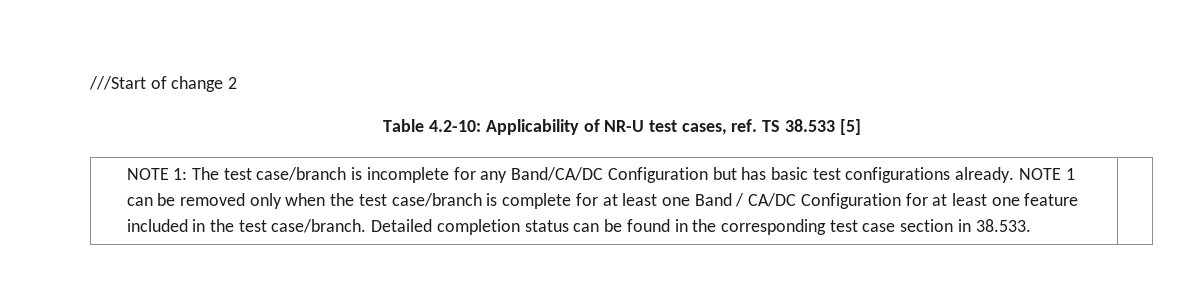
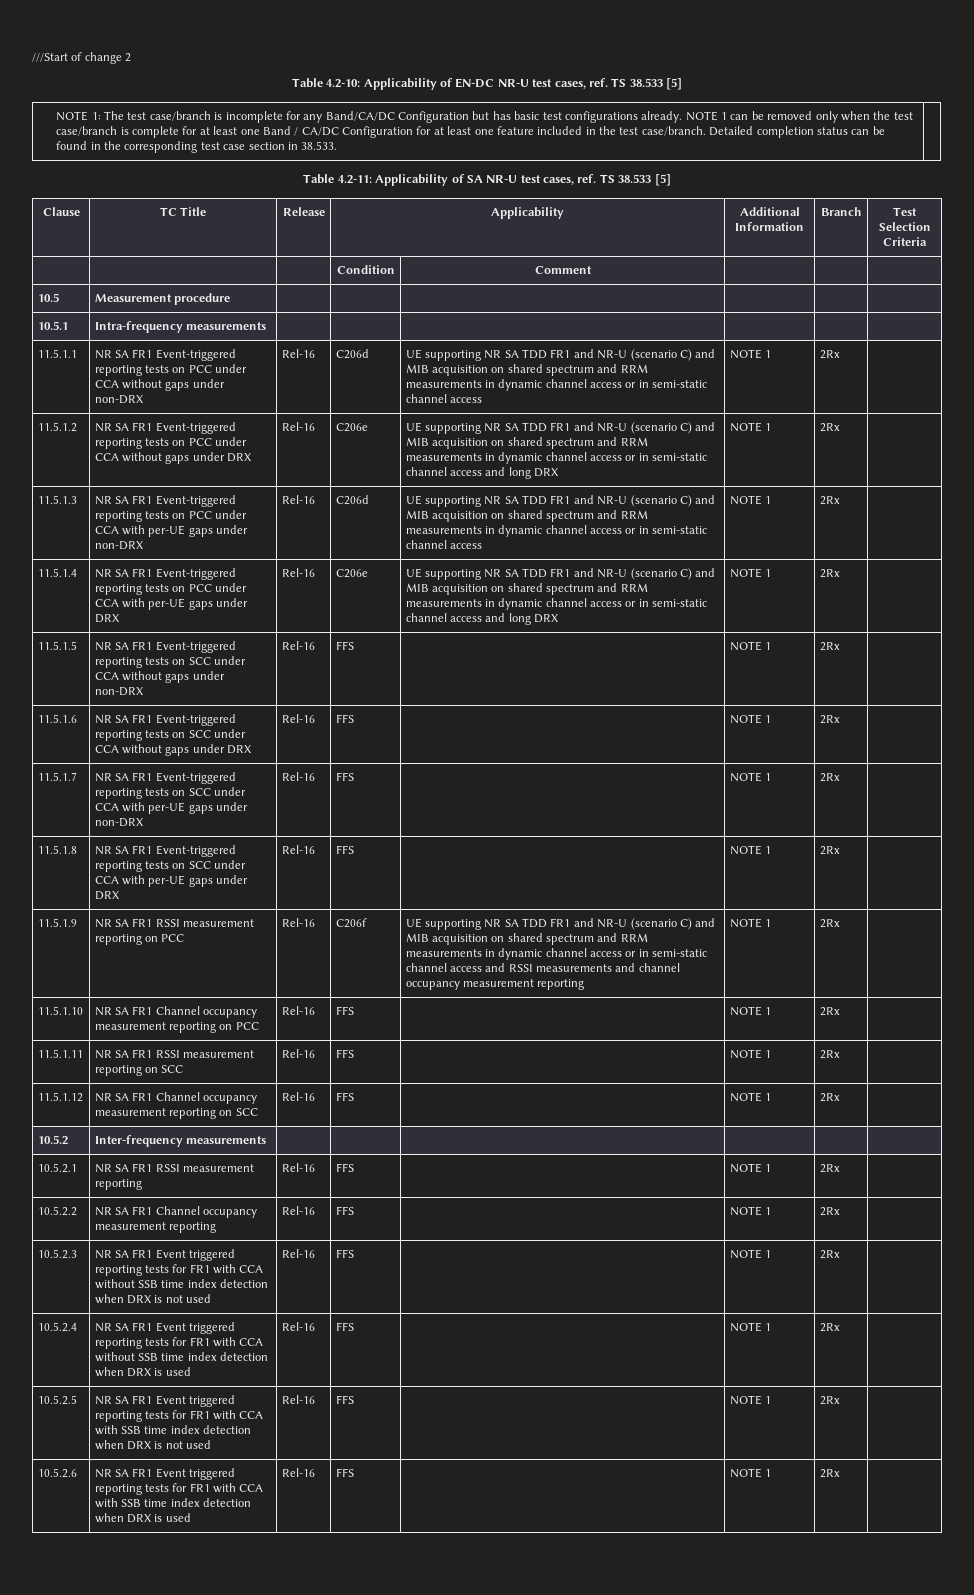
(600, 125) none -> [455,78,495,88] EN-DC
(1031, 225) none -> [303,174,671,186] [42,207,80,216] [159,207,207,216] [282,207,325,216] [491,207,564,219] [739,207,800,216] [735,222,804,231] [820,207,862,216] [893,207,917,216] [878,222,931,231] [883,237,927,246] [336,265,395,274] [534,266,592,274] [37,293,59,302] [94,293,230,305] [37,321,68,330] [94,321,266,333] [37,349,77,358] [94,349,236,361] [94,364,248,376] [94,379,225,391] [94,395,144,404] [281,349,315,358] [335,349,369,359] [405,349,716,361] [405,364,648,376] [405,379,708,391] [405,394,482,403] [729,349,771,359] [819,350,840,359] [37,422,77,432] [94,422,236,434] [94,437,248,449] [94,452,253,464] [281,422,315,431] [335,423,368,432] [405,422,716,434] [405,437,648,449] [405,452,708,464] [405,467,560,479] [729,422,771,432] [819,423,840,432] [37,495,77,504] [94,495,236,507] [94,510,248,522] [94,525,249,537] [94,541,144,550] [281,495,315,504] [335,495,369,505] [405,495,716,507] [405,510,648,522] [405,525,708,537] [405,540,482,549] [729,495,771,505] [819,496,840,505] [37,568,77,577] [94,568,236,580] [94,583,248,595] [94,598,249,610] [94,614,120,623] [281,568,315,577] [335,569,368,578] [405,568,716,580] [405,583,648,595] [405,598,708,610] [405,613,560,625] [729,568,771,578] [819,569,840,578] [37,641,77,650] [94,641,236,653] [94,656,247,668] [94,671,225,683] [94,687,144,696] [281,641,315,650] [335,641,354,650] [729,641,771,651] [819,642,840,651] [37,714,77,723] [94,714,236,726] [94,729,247,741] [94,744,253,756] [281,714,315,723] [335,714,354,723] [729,714,771,724] [819,715,840,724] [37,772,77,781] [94,772,236,784] [94,787,247,799] [94,802,249,814] [94,818,144,827] [281,772,315,781] [335,772,354,781] [729,772,771,782] [819,773,840,782] [37,845,77,854] [94,845,236,857] [94,860,247,872] [94,875,249,887] [94,891,120,900] [281,845,315,854] [335,845,354,854] [729,845,771,855] [819,846,840,855] [37,918,77,927] [94,918,255,928] [94,934,185,945] [281,918,315,927] [335,918,367,928] [405,918,716,930] [405,933,648,945] [405,948,708,960] [405,963,680,972] [405,979,585,990] [729,918,771,928] [819,919,840,928] [37,1006,83,1015] [94,1006,258,1018] [94,1022,259,1033] [281,1006,315,1015] [335,1006,354,1015] [729,1006,771,1016] [819,1007,840,1016] [37,1049,83,1058] [94,1049,255,1059] [94,1065,184,1076] [281,1049,315,1058] [335,1049,354,1058] [729,1049,771,1059] [819,1050,840,1059] [37,1092,83,1102] [94,1092,258,1104] [94,1108,258,1119] [281,1092,315,1101] [335,1092,354,1101] [729,1092,771,1102] [819,1093,840,1102] [37,1135,68,1145] [94,1135,266,1147] [37,1163,77,1173] [94,1163,255,1173] [94,1179,142,1190] [281,1163,315,1172] [335,1163,354,1172] [729,1163,771,1173] [819,1164,840,1173] [37,1206,77,1216] [94,1206,258,1218] [94,1222,216,1233] [281,1206,315,1215] [335,1206,354,1215] [729,1206,771,1216] [819,1207,840,1216] [37,1249,77,1259] [94,1249,236,1261] [94,1264,264,1276] [94,1279,269,1289] [94,1294,212,1304] [281,1249,315,1258] [335,1249,354,1258] [729,1249,771,1259] [819,1250,840,1259] [37,1322,77,1332] [94,1322,236,1334] [94,1337,264,1349] [94,1352,269,1362] [94,1367,191,1377] [281,1322,315,1331] [335,1322,354,1331] [729,1322,771,1332] [819,1323,840,1332] [37,1395,77,1405] [94,1395,236,1407] [94,1410,264,1422] [94,1425,252,1435] [94,1440,212,1450] [281,1395,315,1404] [335,1395,354,1404] [729,1395,771,1405] [819,1396,840,1405] [37,1468,77,1478] [94,1468,236,1480] [94,1483,264,1495] [94,1498,252,1508] [94,1513,191,1523] [281,1468,315,1477] [335,1468,354,1477] [729,1468,771,1478] [819,1469,840,1478] // Table 4.2-11: Applicability of SA NR-U test cases, ref. TS 38.533 [5] // Clause | TC Title | Release | Applicability | Additional Information | Branch | Test Selection Criteria // | | | Condition | Comment | | | // 10.5 | Measurement procedure | | | | | | // 10.5.1 | Intra-frequency measurements | | | | | | // 11.5.1.1 | NR SA FR1 Event-triggered reporting tests on PCC under CCA without gaps under non-DRX | Rel-16 | C206d | UE supporting NR SA TDD FR1 and NR-U (scenario C) and MIB acquisition on shared spectrum and RRM measurements in dynamic channel access or in semi-static channel access | NOTE 1 | 2Rx | // 11.5.1.2 | NR SA FR1 Event-triggered reporting tests on PCC under CCA without gaps under DRX | Rel-16 | C206e | UE supporting NR SA TDD FR1 and NR-U (scenario C) and MIB acquisition on shared spectrum and RRM measurements in dynamic channel access or in semi-static channel access and long DRX | NOTE 1 | 2Rx | // 11.5.1.3 | NR SA FR1 Event-triggered reporting tests on PCC under CCA with per-UE gaps under non-DRX | Rel-16 | C206d | UE supporting NR SA TDD FR1 and NR-U (scenario C) and MIB acquisition on shared spectrum and RRM measurements in dynamic channel access or in semi-static channel access | NOTE 1 | 2Rx | // 11.5.1.4 | NR SA FR1 Event-triggered reporting tests on PCC under CCA with per-UE gaps under DRX | Rel-16 | C206e | UE supporting NR SA TDD FR1 and NR-U (scenario C) and MIB acquisition on shared spectrum and RRM measurements in dynamic channel access or in semi-static channel access and long DRX | NOTE 1 | 2Rx | // 11.5.1.5 | NR SA FR1 Event-triggered reporting tests on SCC under CCA without gaps under non-DRX | Rel-16 | FFS | | NOTE 1 | 2Rx | // 11.5.1.6 | NR SA FR1 Event-triggered reporting tests on SCC under CCA without gaps under DRX | Rel-16 | FFS | | NOTE 1 | 2Rx | // 11.5.1.7 | NR SA FR1 Event-triggered reporting tests on SCC under CCA with per-UE gaps under non-DRX | Rel-16 | FFS | | NOTE 1 | 2Rx | // 11.5.1.8 | NR SA FR1 Event-triggered reporting tests on SCC under CCA with per-UE gaps under DRX | Rel-16 | FFS | | NOTE 1 | 2Rx | // 11.5.1.9 | NR SA FR1 RSSI measurement reporting on PCC | Rel-16 | C206f | UE supporting NR SA TDD FR1 and NR-U (scenario C) and MIB acquisition on shared spectrum and RRM measurements in dynamic channel access or in semi-static channel access and RSSI measurements and channel occupancy measurement reporting | NOTE 1 | 2Rx | // 11.5.1.10 | NR SA FR1 Channel occupancy measurement reporting on PCC | Rel-16 | FFS | | NOTE 1 | 2Rx | // 11.5.1.11 | NR SA FR1 RSSI measurement reporting on SCC | Rel-16 | FFS | | NOTE 1 | 2Rx | // 11.5.1.12 | NR SA FR1 Channel occupancy measurement reporting on SCC | Rel-16 | FFS | | NOTE 1 | 2Rx | // 10.5.2 | Inter-frequency measurements | | | | | | // 10.5.2.1 | NR SA FR1 RSSI measurement reporting | Rel-16 | FFS | | NOTE 1 | 2Rx | // 10.5.2.2 | NR SA FR1 Channel occupancy measurement reporting | Rel-16 | FFS | | NOTE 1 | 2Rx | // 10.5.2.3 | NR SA FR1 Event triggered reporting tests for FR1 with CCA without SSB time index detection when DRX is not used | Rel-16 | FFS | | NOTE 1 | 2Rx | // 10.5.2.4 | NR SA FR1 Event triggered reporting tests for FR1 with CCA without SSB time index detection when DRX is used | Rel-16 | FFS | | NOTE 1 | 2Rx | // 10.5.2.5 | NR SA FR1 Event triggered reporting tests for FR1 with CCA with SSB time index detection when DRX is not used | Rel-16 | FFS | | NOTE 1 | 2Rx | // 10.5.2.6 | NR SA FR1 Event triggered reporting tests for FR1 with CCA with SSB time index detection when DRX is used | Rel-16 | FFS | | NOTE 1 | 2Rx |

